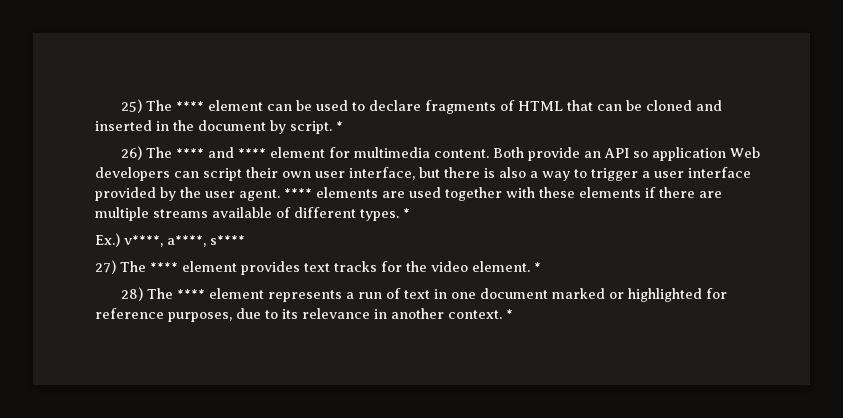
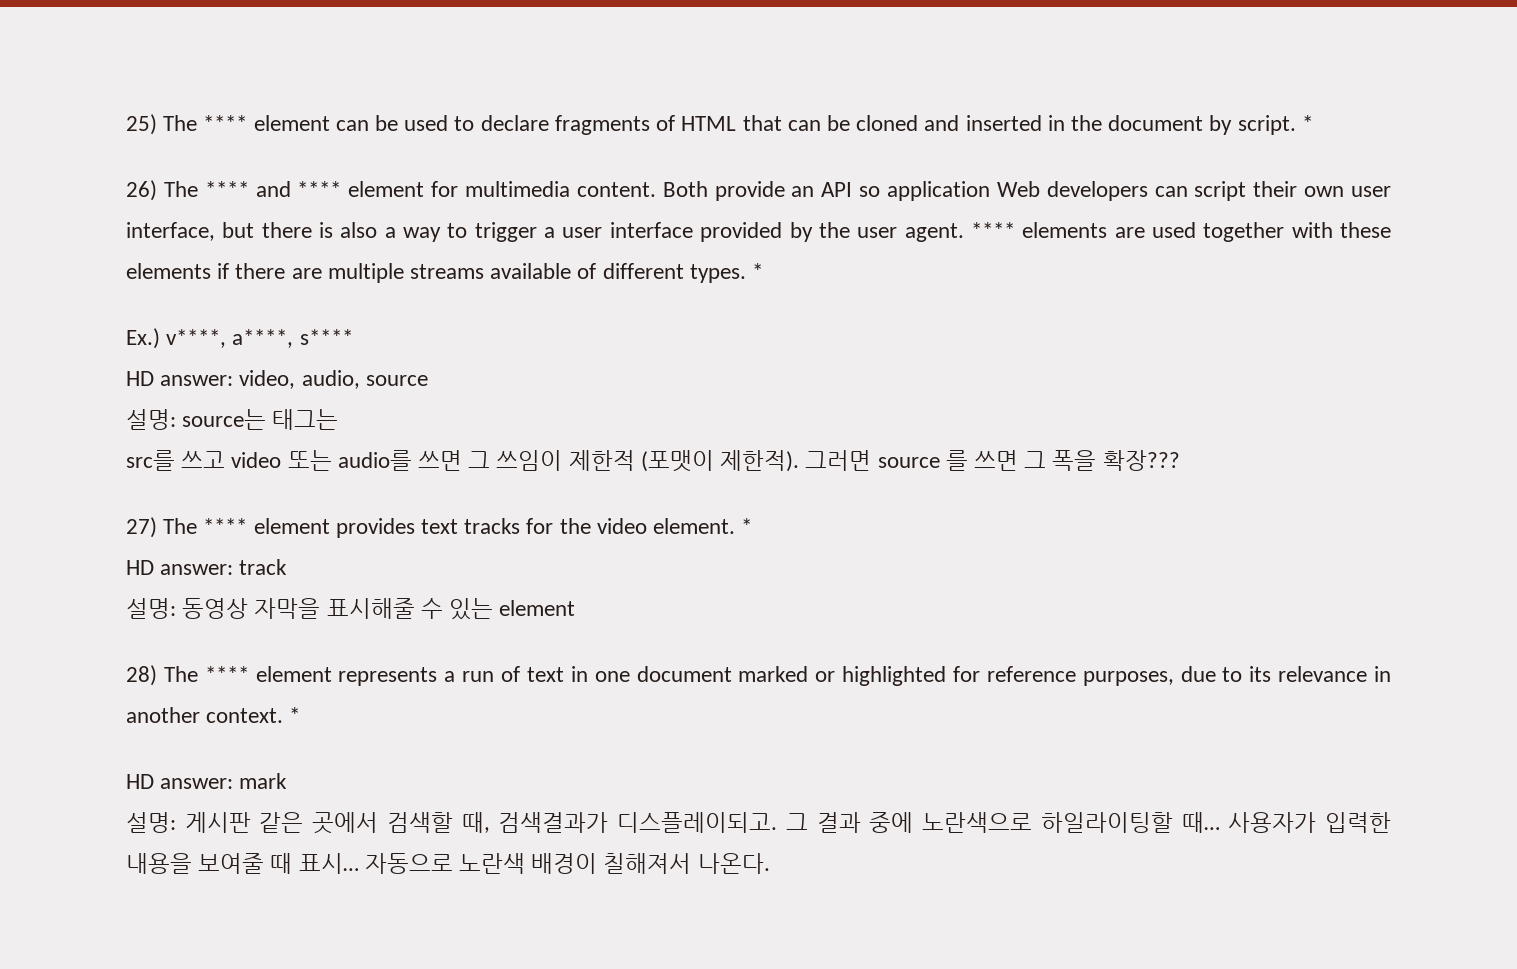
(245, 240) none -> [126,370,428,389] [126,409,339,430] [126,450,1180,472] // HD answer: video, audio, source // 설명: source는 태그는 // src를 쓰고 video 또는 audio를 쓰면 그 쓰임이 제한적 (포맷이 제한적). 그러면 source 를 쓰면 그 폭을 확장???
(541, 267) none -> [126,559,288,575] [126,598,576,620] // HD answer: track // 설명: 동영상 자막을 표시해줄 수 있는 element
(513, 314) none -> [126,773,288,789] [126,812,1392,834] [126,853,770,874] // HD answer: mark // 설명: 게시판 같은 곳에서 검색할 때, 검색결과가 디스플레이되고. 그 결과 중에 노란색으로 하일라이팅할 때… 사용자가 입력한 내용을 보여줄 때 표시… 자동으로 노란색 배경이 칠해져서 나온다.

